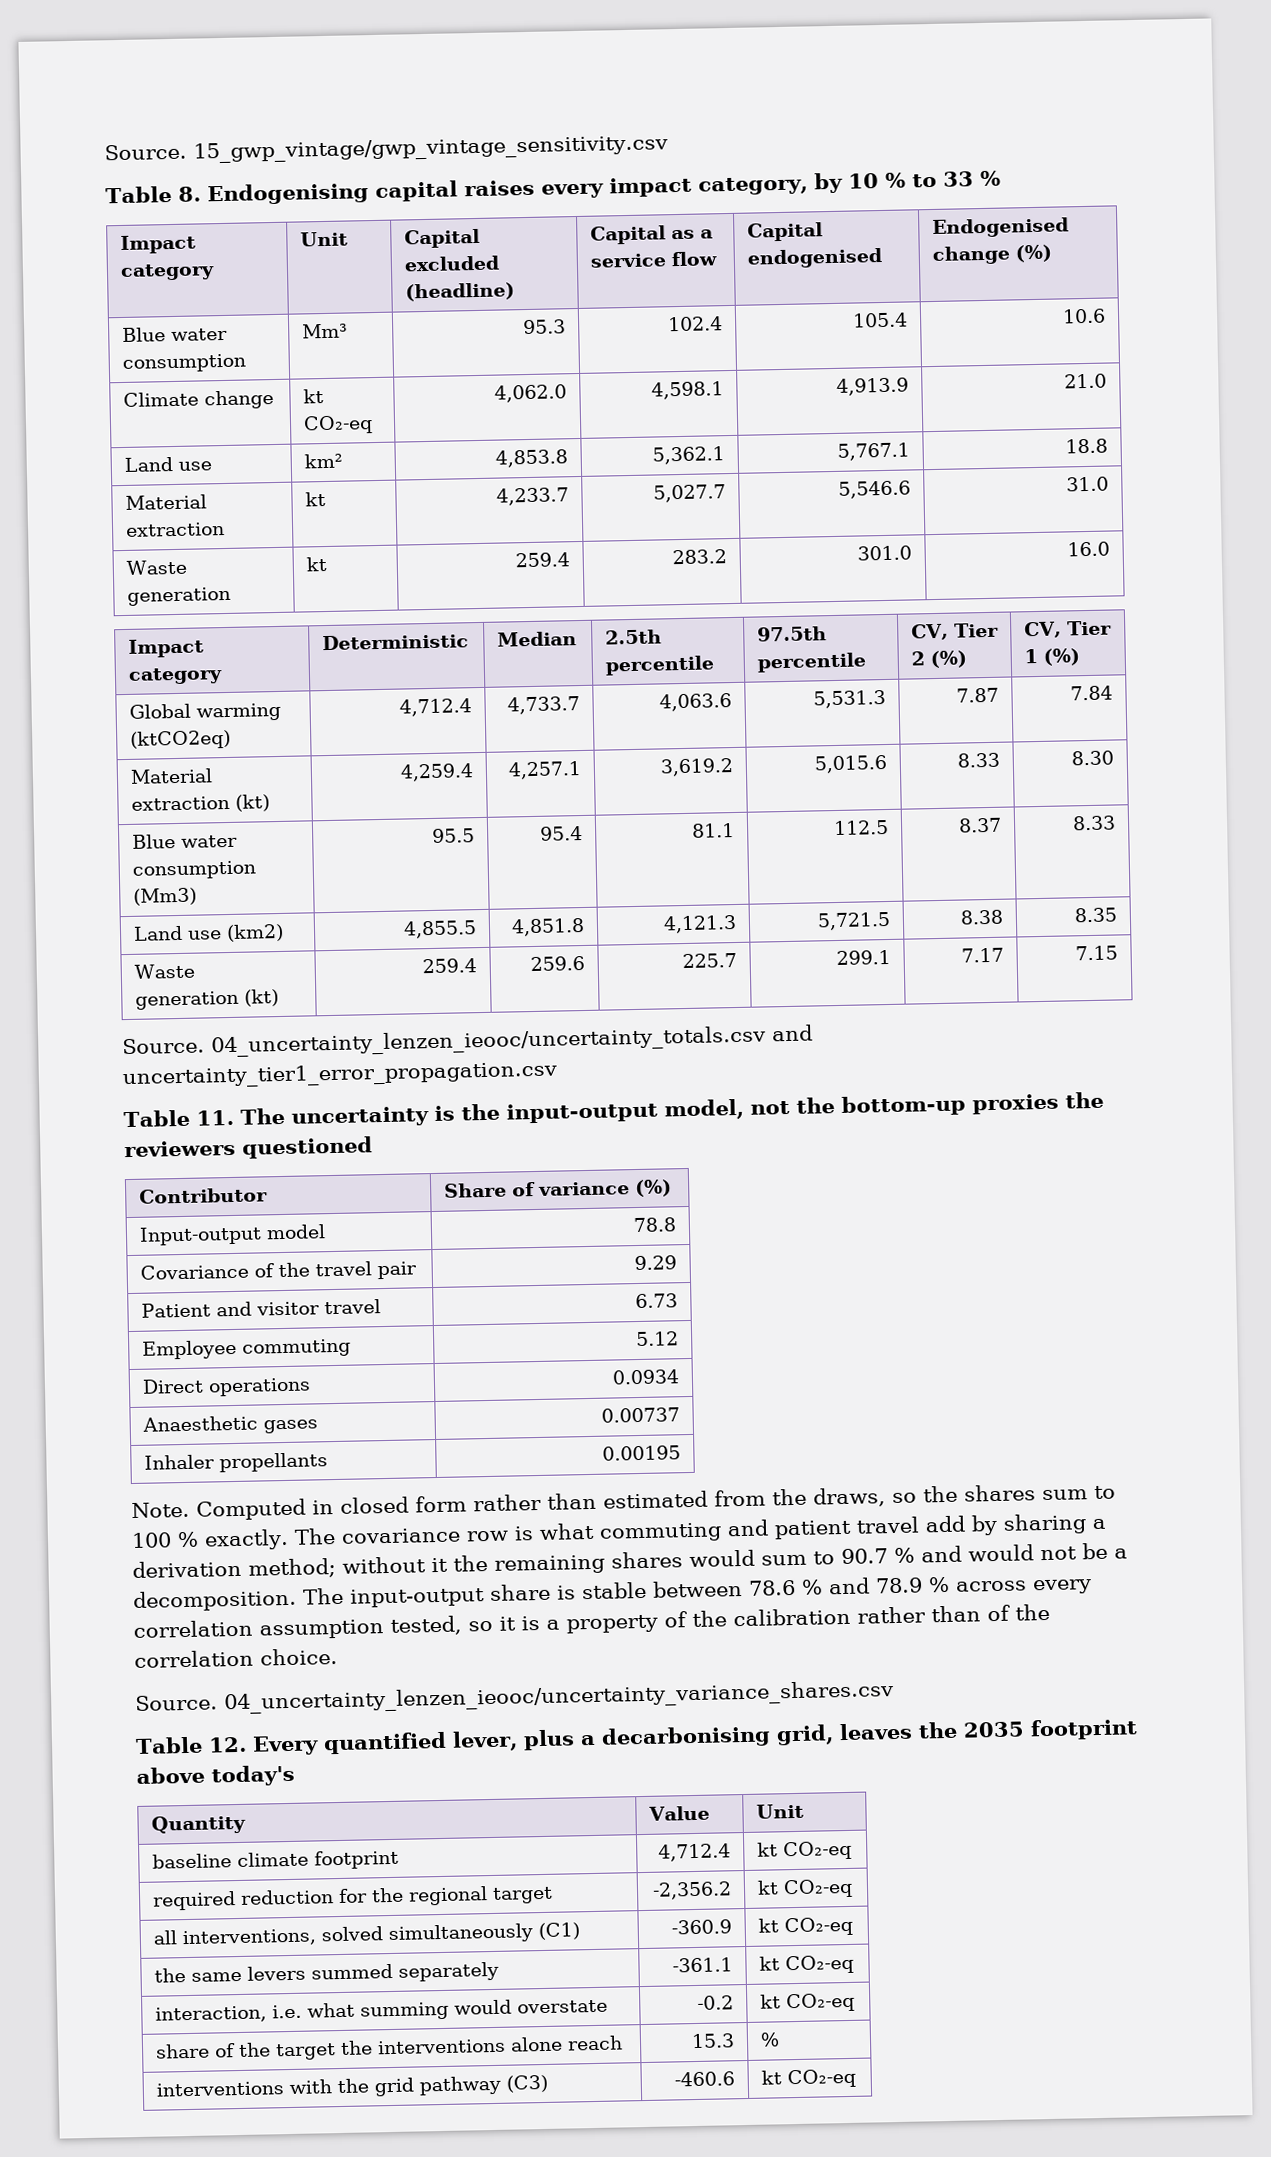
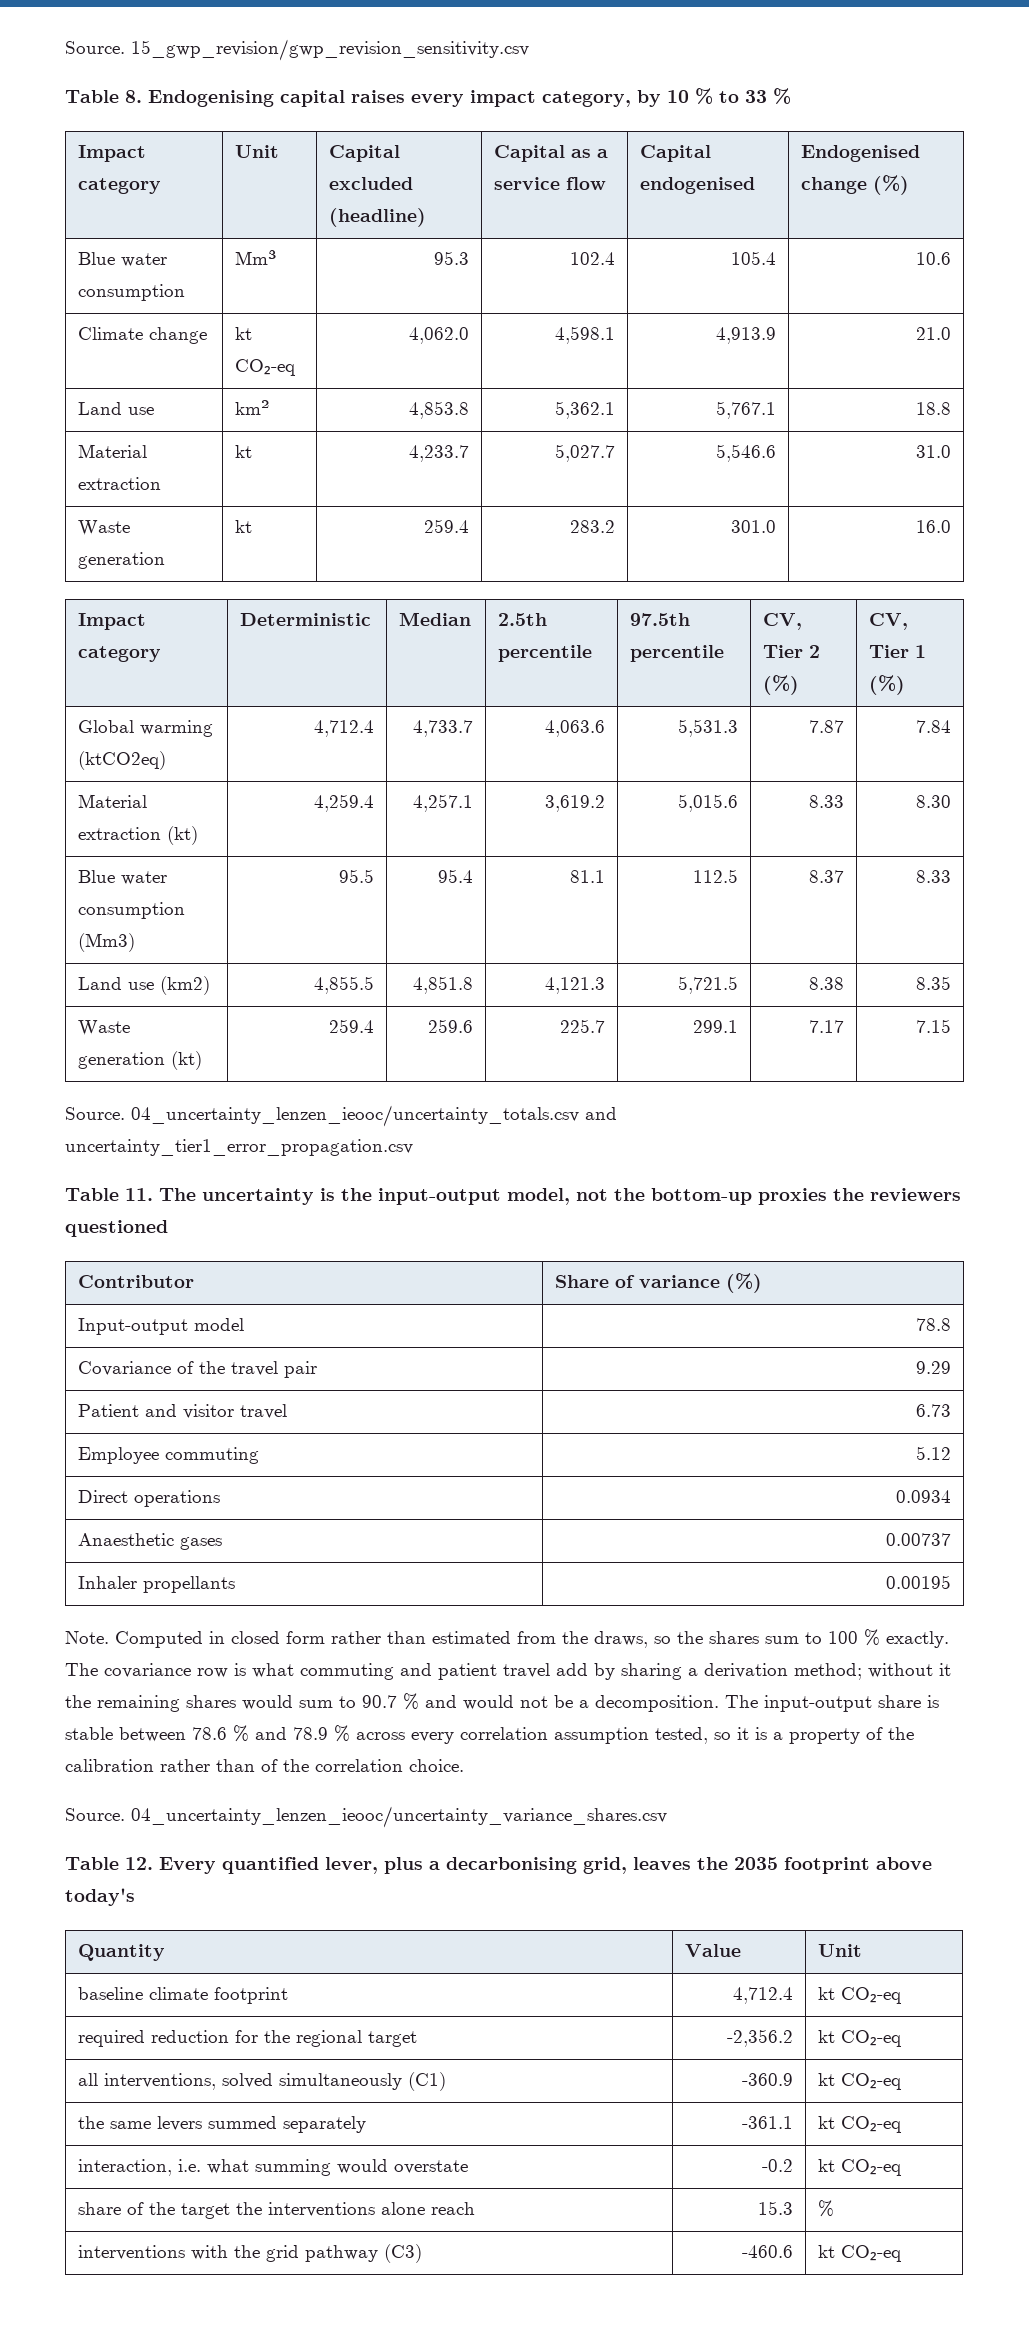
[104,134,668,164] Source. 15_gwp_vintage/gwp_vintage_sensitivity.csv -> [65,39,529,61] Source. 15_gwp_revision/gwp_revision_sensitivity.csv

